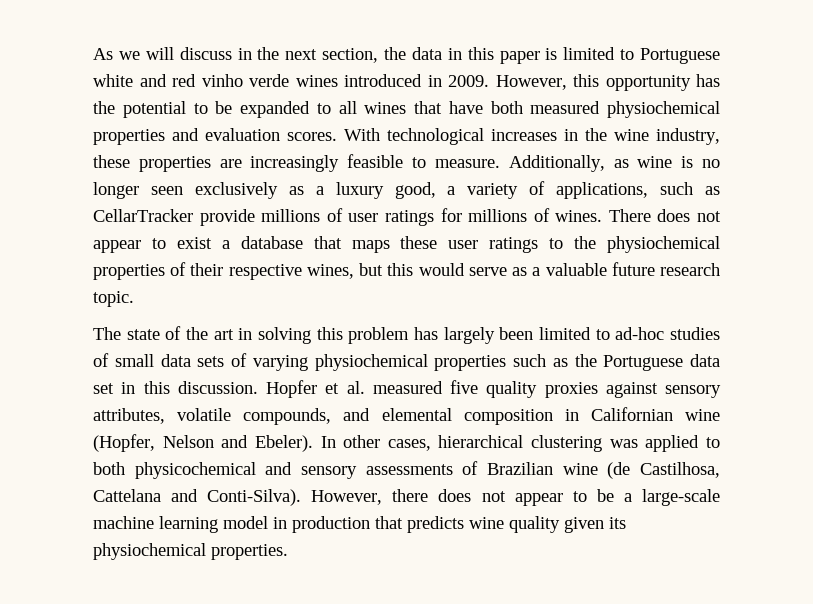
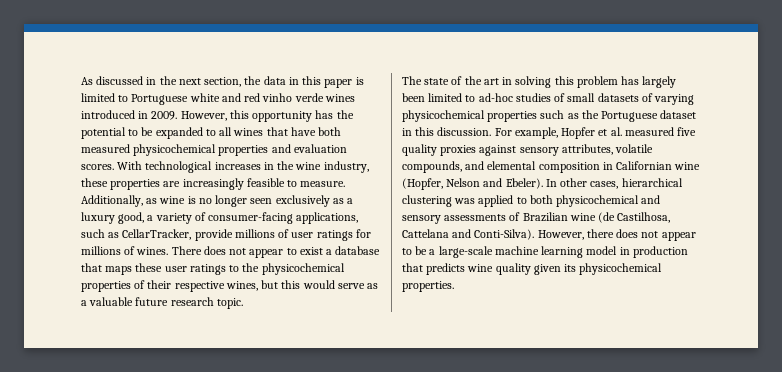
[118,47,232,60] we will discuss -> [96,76,144,85] discussed
[607,101,720,118] physiochemical -> [133,144,217,156] physicochemical
(546, 188) none -> [208,212,294,224] consumer-facing
[93,209,193,222] CellarTracker -> [122,229,192,240] CellarTracker,
[607,236,721,253] physiochemical -> [261,263,345,275] physicochemical
[160,354,225,367] data sets -> [597,93,639,102] datasets
[314,354,428,371] physiochemical -> [402,110,485,122] physicochemical
[690,354,720,367] [93,383,114,394] data set -> [660,110,697,119] dataset
(258, 387) none -> [494,127,558,139] For example,
[93,543,206,560] physiochemical -> [579,263,663,275] physicochemical

